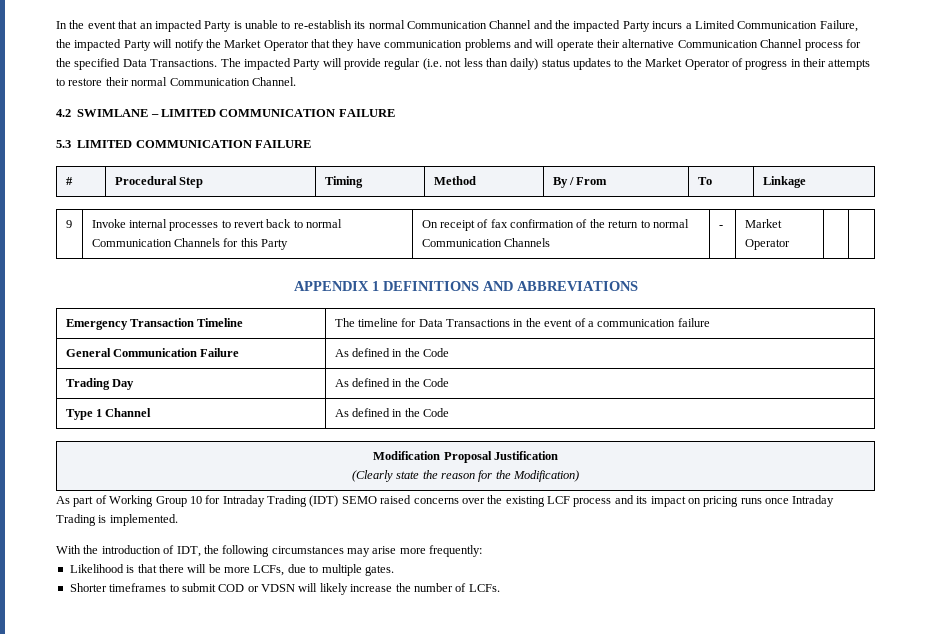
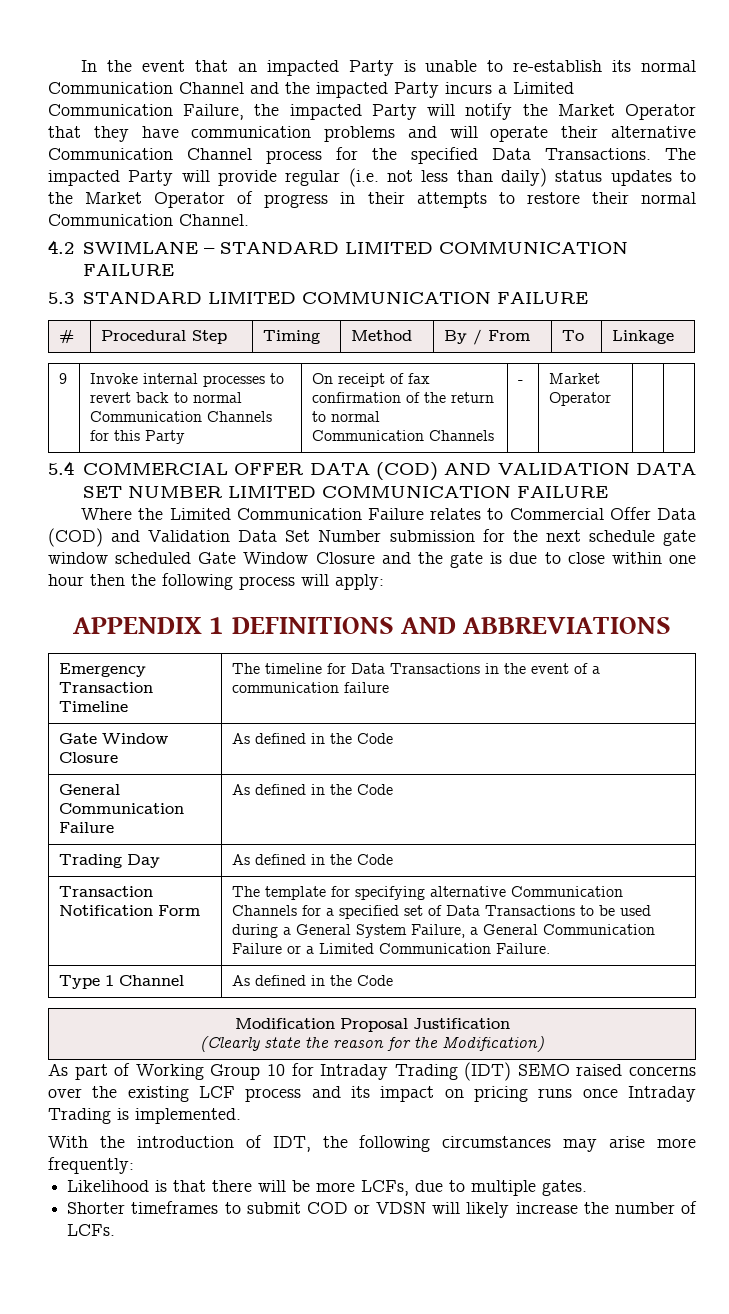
(159, 115) none -> [219,241,339,254] STANDARD
(71, 144) none -> [82,291,202,304] STANDARD
(790, 244) none -> [48,461,696,481] [82,485,608,498] [81,507,696,520] [48,528,696,547] [48,552,696,568] [48,573,384,590] // 5.4 COMMERCIAL OFFER DATA (COD) AND VALIDATION DATA SET NUMBER LIMITED COMMUNICATION FAILURE // Where the Limited Communication Failure relates to Commercial Offer Data (COD) and Validation Data Set Number submission for the next schedule gate window scheduled Gate Window Closure and the gate is due to close within one hour then the following process will apply:
(710, 322) none -> [59,733,169,744] [59,752,119,763] [232,733,394,744] // Gate Window Closure | As defined in the Code
(450, 382) none -> [59,886,154,897] [59,905,201,916] [232,886,624,900] [232,905,652,919] [232,924,656,938] [232,943,551,954] // Transaction Notification Form | The template for specifying alternative Communication Channels for a specified set of Data Transactions to be used during a General System Failure, a General Communication Failure or a Limited Communication Failure.

